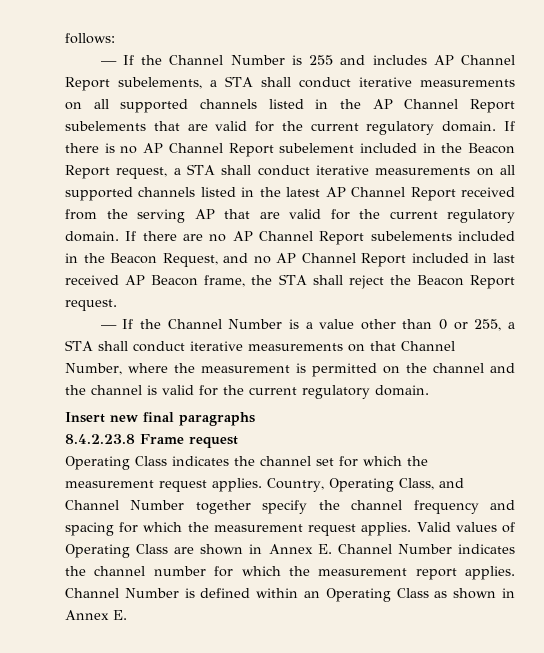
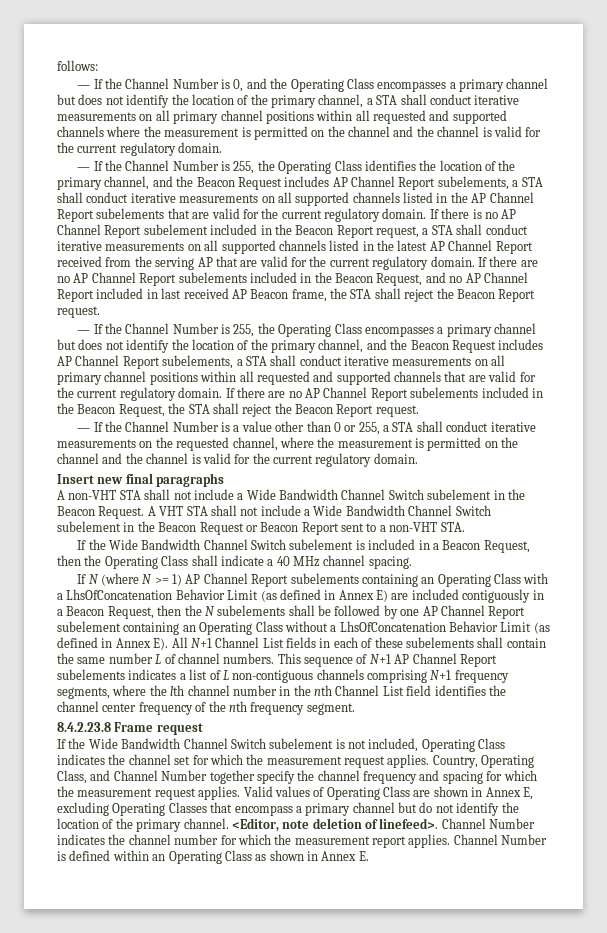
[309,55,366,65] 255 and -> [233,78,549,92] [57,94,520,108] [57,110,507,124] [57,126,542,140] [57,142,223,156] [77,160,516,174] [57,176,282,190] 0, and the Operating Class encompasses a primary channel but does not identify the location of the primary channel, a STA shall conduct iterative measurements on all primary channel positions within all requested and supported channels where the measurement is permitted on the channel and the channel is valid for the current regulatory domain. // — If the Channel Number is 255, the Operating Class identifies the location of the primary channel, and the Beacon Request
(117, 305) none -> [77,323,537,337] [57,339,544,353] [57,355,506,369] [57,371,536,385] [57,387,543,401] [57,403,419,417] // — If the Channel Number is 255, the Operating Class encompasses a primary channel but does not identify the location of the primary channel, and the Beacon Request includes AP Channel Report subelements, a STA shall conduct iterative measurements on all primary channel positions within all requested and supported channels that are valid for the current regulatory domain. If there are no AP Channel Report subelements included in the Beacon Request, the STA shall reject the Beacon Report request.
[369,341,455,351] [65,363,122,375] that Channel Number, -> [155,437,278,451] the requested channel,
[65,434,238,448] 8.4.2.23.8 Frame request // -> [57,489,525,500] [57,505,491,519] [57,521,465,535] [77,539,530,553] [57,555,412,569] [77,573,549,587] [57,589,544,603] [57,605,526,619] [57,621,550,635] [57,637,546,650] [57,653,497,667] [57,669,509,683] [57,685,506,699] [57,701,355,715] [57,722,203,735] [57,738,419,752] A non-VHT STA shall not include a Wide Bandwidth Channel Switch subelement in the Beacon Request. A VHT STA shall not include a Wide Bandwidth Channel Switch subelement in the Beacon Request or Beacon Report sent to a non-VHT STA. // If the Wide Bandwidth Channel Switch subelement is included in a Beacon Request, then the Operating Class shall indicate a 40 MHz channel spacing. // If N (where N >= 1) AP Channel Report subelements containing an Operating Class with a LhsOfConcatenation Behavior Limit (as defined in Annex E) are included contiguously in a Beacon Request, then the N subelements shall be followed by one AP Channel Report subelement containing an Operating Class without a LhsOfConcatenation Behavior Limit (as defined in Annex E). All N+1 Channel List fields in each of these subelements shall contain the same number L of channel numbers. This sequence of N+1 AP Channel Report subelements indicates a list of L non-contiguous channels comprising N+1 frequency segments, where the lth channel number in the nth Channel List field identifies the channel center frequency of the nth frequency segment. // 8.4.2.23.8 Frame request // If the Wide Bandwidth Channel Switch subelement is not included,
[317,544,332,554] E. -> [522,787,533,800] [57,802,519,816] [57,818,439,832] E, excluding Operating Classes that encompass a primary channel but do not identify the location of the primary channel. <Editor, note deletion of linefeed>.

